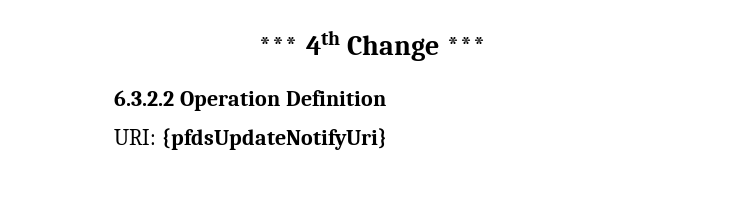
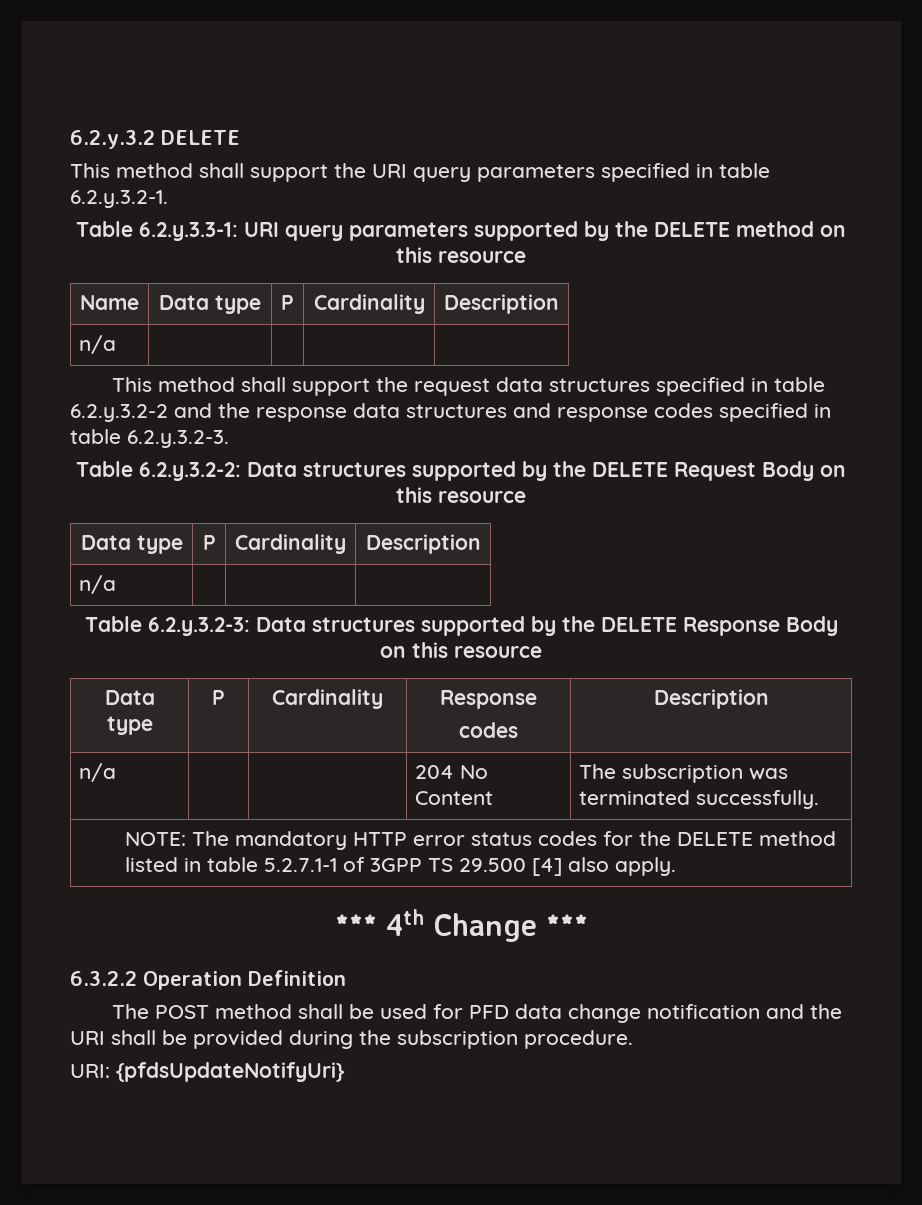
(259, 46) none -> [70,130,240,149] [70,163,770,182] [70,190,168,208] [76,221,846,241] [396,247,526,263] [80,295,139,310] [159,295,261,314] [281,295,294,310] [313,294,425,314] [444,294,559,314] [79,335,117,354] [112,377,826,396] [70,403,831,422] [70,429,229,448] [76,461,846,481] [396,487,526,503] [80,535,183,554] [202,535,216,550] [235,534,346,554] [365,534,481,554] [79,575,117,594] [84,616,838,636] [380,642,542,658] [104,690,155,705] [106,716,153,735] [212,690,225,705] [272,689,383,709] [440,690,537,709] [459,722,518,738] [653,689,769,709] [79,763,117,782] [415,765,489,779] [415,791,494,805] [579,764,789,783] [579,790,820,809] [124,831,836,850] [124,857,676,876] 6.2.y.3.2 DELETE // This method shall support the URI query parameters specified in table 6.2.y.3.2-1. // Table 6.2.y.3.3-1: URI query parameters supported by the DELETE method on this resource // Name | Data type | P | Cardinality | Description // n/a | | | | // This method shall support the request data structures specified in table 6.2.y.3.2-2 and the response data structures and response codes specified in table 6.2.y.3.2-3. // Table 6.2.y.3.2-2: Data structures supported by the DELETE Request Body on this resource // Data type | P | Cardinality | Description // n/a | | | // Table 6.2.y.3.2-3: Data structures supported by the DELETE Response Body on this resource // Data type | P | Cardinality | Response // codes | Description // n/a | | | 204 No Content | The subscription was terminated successfully. // NOTE: The mandatory HTTP error status codes for the DELETE method listed in table 5.2.7.1-1 of 3GPP TS 29.500 [4] also apply. //
(386, 98) none -> [112,1004,843,1023] [70,1030,633,1049] // The POST method shall be used for PFD data change notification and the URI shall be provided during the subscription procedure.

